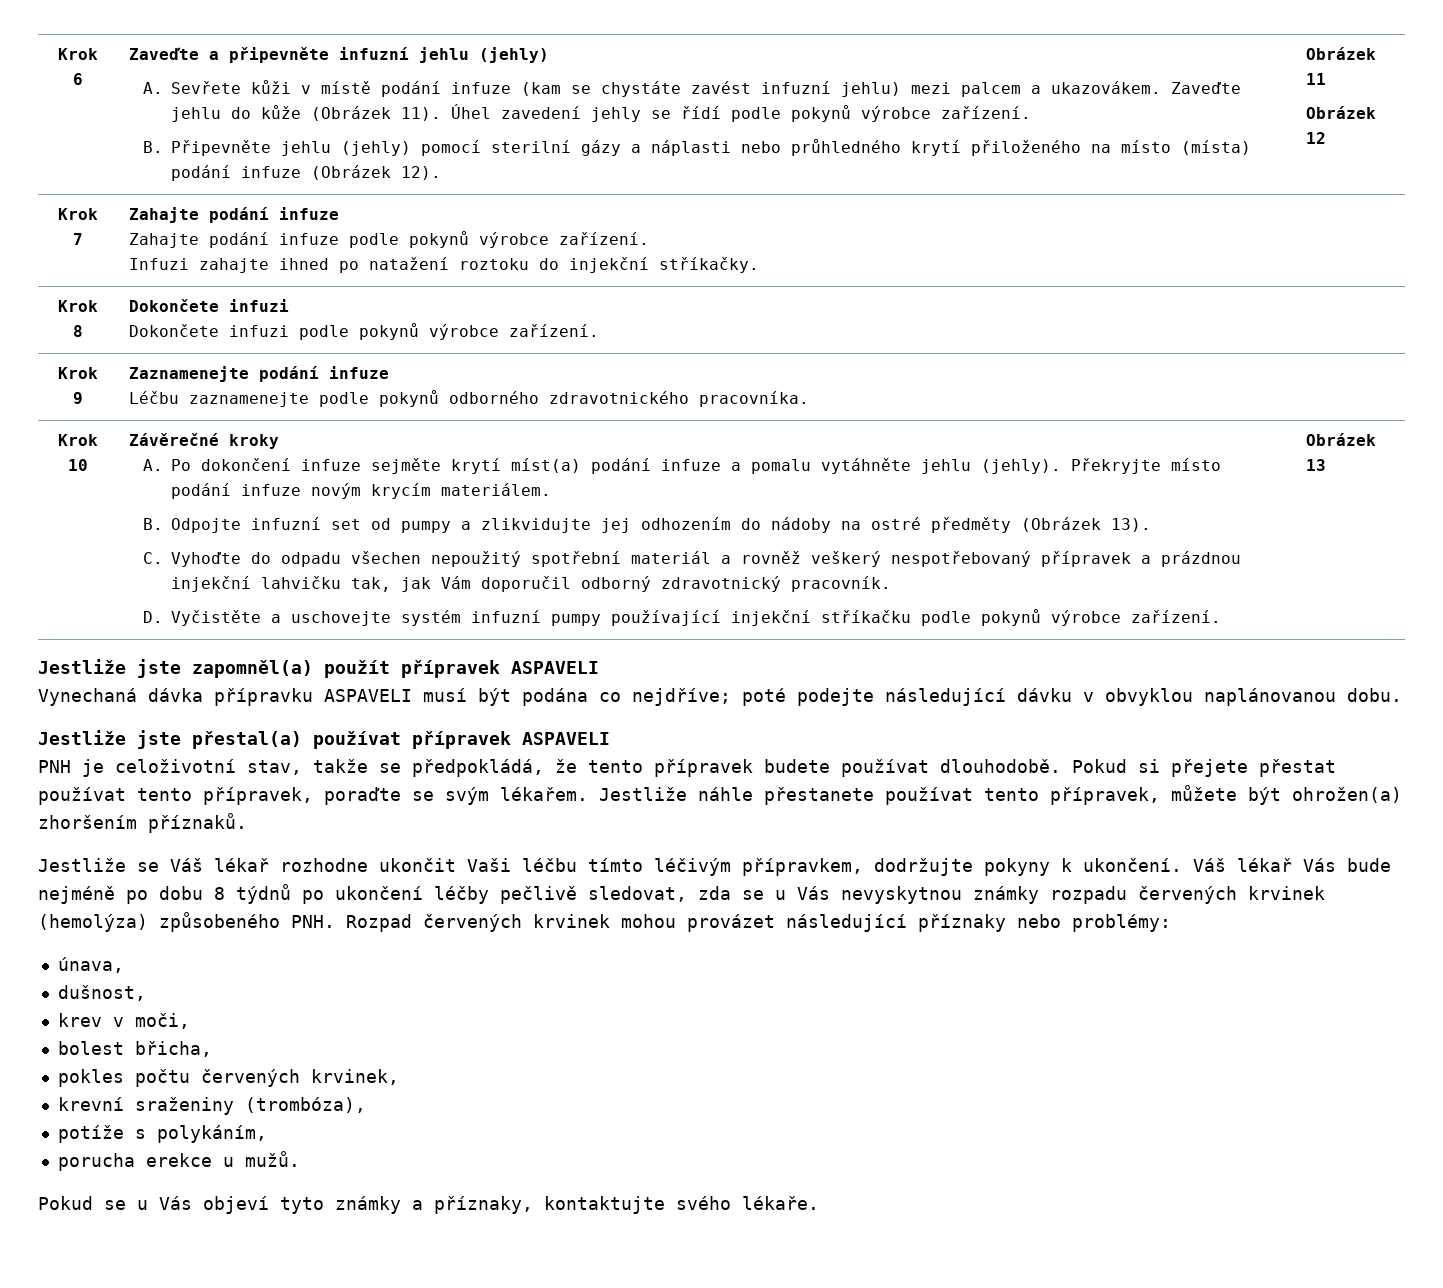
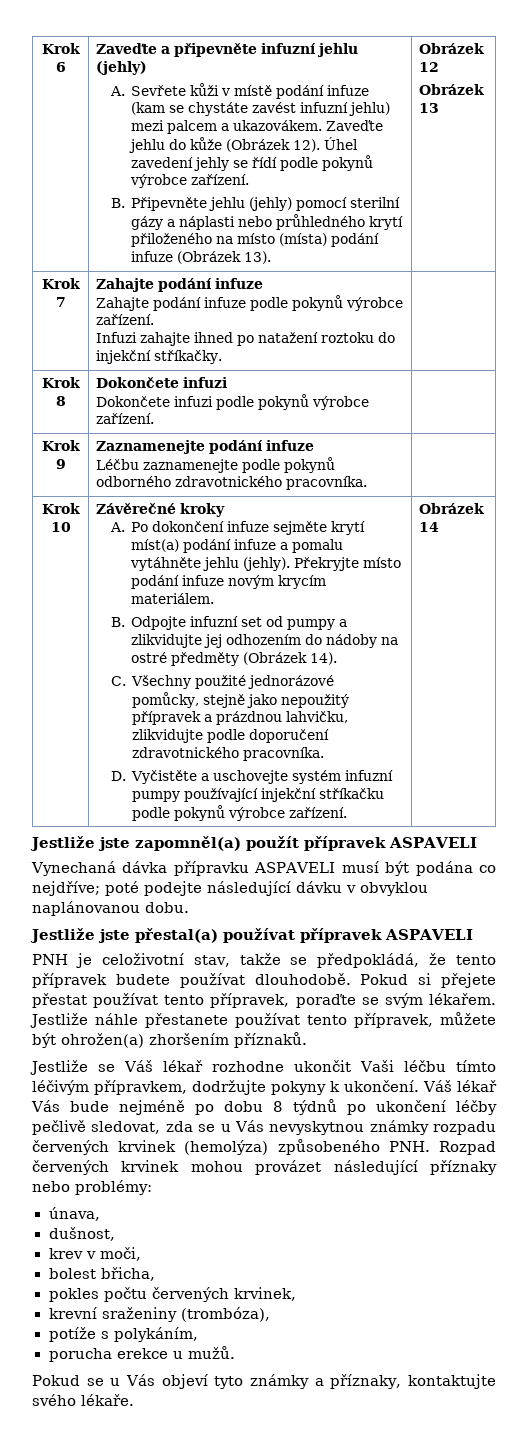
[400,107,441,121] 11). -> [293,139,321,152] 12).
[400,166,441,180] [1305,47,1376,60] [1305,73,1326,85] [1305,106,1376,119] [1305,132,1326,144] 12). | Obrázek 11 // Obrázek 12 -> [244,251,272,264] [418,43,484,54] [418,62,439,72] [418,84,484,95] [418,103,439,113] 13). | Obrázek 12 // Obrázek 13
[1110,518,1151,532] 13). -> [310,652,338,665] 14).
[170,551,1241,567] [170,576,891,592] Vyhoďte do odpadu všechen nepoužitý spotřební materiál a rovněž veškerý nespotřebovaný přípravek a prázdnou injekční lahvičku tak, jak Vám doporučil odborný zdravotnický pracovník. -> [131,675,335,689] [132,692,350,708] [132,711,349,725] [132,729,330,743] [132,747,325,761] Všechny použité jednorázové pomůcky, stejně jako nepoužitý přípravek a prázdnou lahvičku, zlikvidujte podle doporučení zdravotnického pracovníka.
[1305,459,1326,471] 13 -> [418,522,439,532] 14

